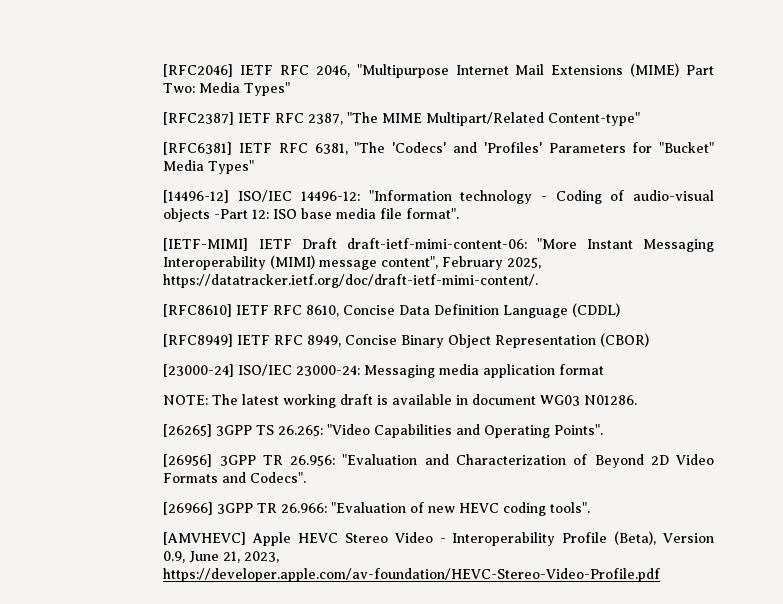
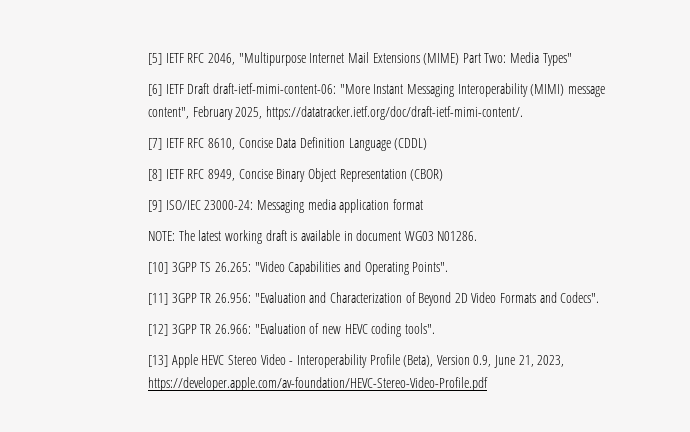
[163,64,234,77] [RFC2046] -> [148,53,163,65] [5]
[163,112,641,126] [163,142,715,155] [163,160,255,174] [163,190,714,204] [163,208,460,222] [163,238,249,251] [RFC2387] IETF RFC 2387, "The MIME Multipart/Related Content-type" // [RFC6381] IETF RFC 6381, "The 'Codecs' and 'Profiles' Parameters for "Bucket" Media Types" // [14496-12] ISO/IEC 14496-12: "Information technology - Coding of audio-visual objects -Part 12: ISO base media file format". // [IETF-MIMI] -> [148,84,163,96] [6]
[163,304,233,317] [RFC8610] -> [148,138,163,150] [7]
[163,334,234,347] [RFC8949] -> [148,169,163,181] [8]
[163,364,235,377] [23000-24] -> [148,200,163,212] [9]
[163,424,213,437] [26265] -> [148,262,169,274] [10]
[163,454,213,467] [26956] -> [148,293,169,305] [11]
[163,502,214,515] [26966] -> [148,324,169,336] [12]
[163,532,247,545] [AMVHEVC] -> [148,355,169,367] [13]

